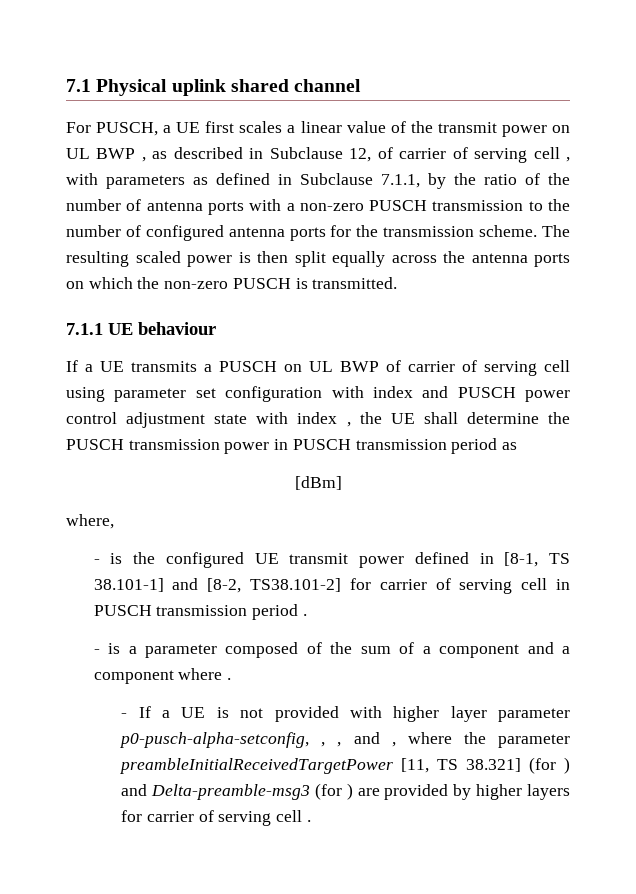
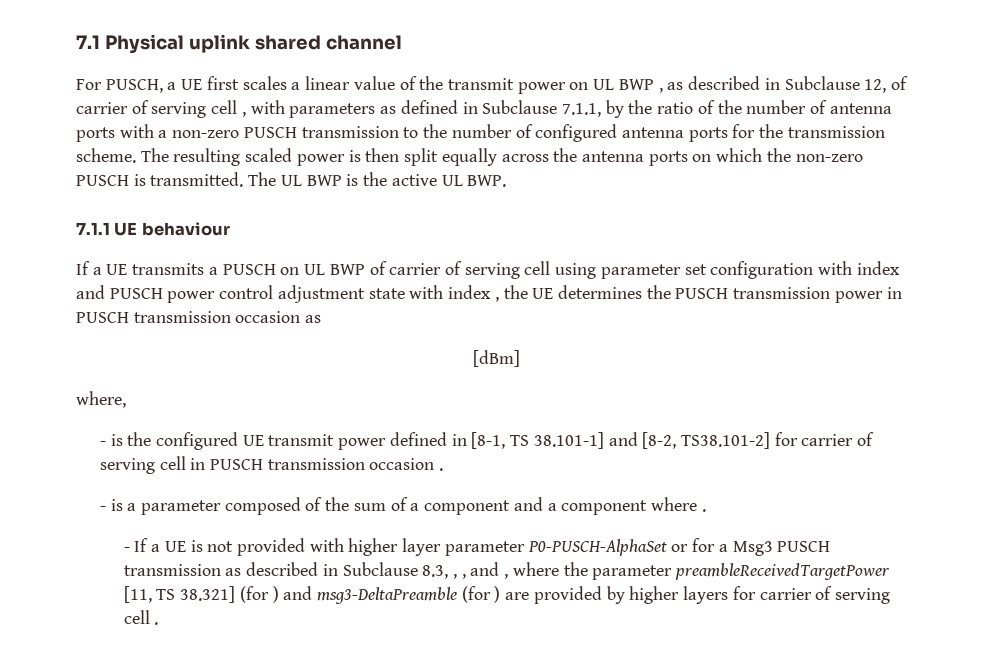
(398, 283) none -> [248,172,507,187] The UL BWP is the active UL BWP.
[423,412,539,424] shall determine -> [557,285,642,299] determines
[451,438,498,454] period -> [235,311,301,323] occasion
[252,604,299,620] period -> [369,458,435,470] occasion
[119,732,310,748] p0-pusch-alpha-setconfig, -> [527,538,831,556] [123,562,449,579] P0-PUSCH-AlphaSet or for a Msg3 PUSCH transmission as described in Subclause 8.3,
[119,758,394,774] preambleInitialReceivedTargetPower -> [675,563,891,580] preambleReceivedTargetPower
[151,784,311,800] Delta-preamble-msg3 -> [317,587,458,604] msg3-DeltaPreamble

